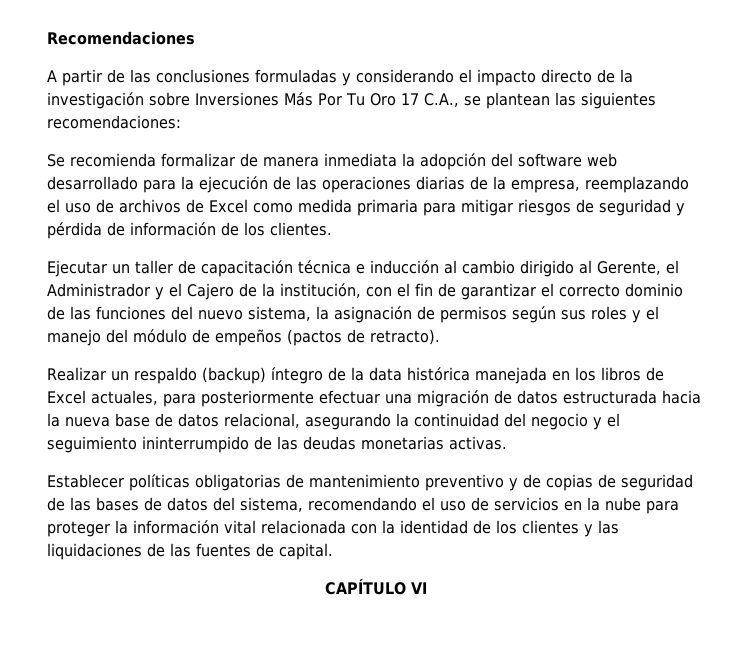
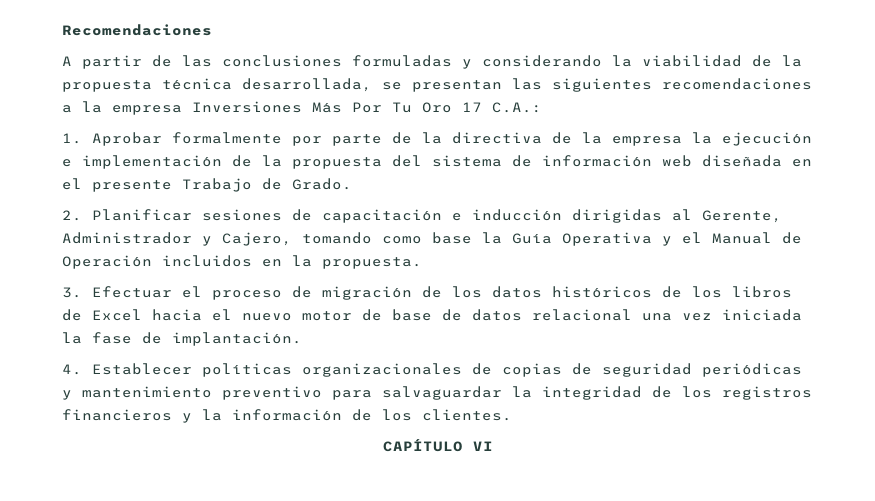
[459,69,633,86] [47,92,190,109] el impacto directo de la investigación sobre -> [612,55,802,67] [62,78,812,92] [62,101,182,115] la viabilidad de la propuesta técnica desarrollada, se presentan las siguientes recomendaciones a la empresa
[423,92,656,109] [47,115,181,129] [47,153,617,170] [47,176,689,193] [47,199,685,216] [47,222,332,239] [47,260,679,277] [47,283,683,300] [47,306,659,323] [47,329,440,346] [47,367,664,384] [47,390,701,407] [47,413,620,430] [47,436,507,453] [47,474,693,491] [47,497,679,514] [47,520,619,537] [47,543,333,560] C.A., se plantean las siguientes recomendaciones: // Se recomienda formalizar de manera inmediata la adopción del software web desarrollado para la ejecución de las operaciones diarias de la empresa, reemplazando el uso de archivos de Excel como medida primaria para mitigar riesgos de seguridad y pérdida de información de los clientes. // Ejecutar un taller de capacitación técnica e inducción al cambio dirigido al Gerente, el Administrador y el Cajero de la institución, con el fin de garantizar el correcto dominio de las funciones del nuevo sistema, la asignación de permisos según sus roles y el manejo del módulo de empeños (pactos de retracto). // Realizar un respaldo (backup) íntegro de la data histórica manejada en los libros de Excel actuales, para posteriormente efectuar una migración de datos estructurada hacia la nueva base de datos relacional, asegurando la continuidad del negocio y el seguimiento ininterrumpido de las deudas monetarias activas. // Establecer políticas obligatorias de mantenimiento preventivo y de copias de seguridad de las bases de datos del sistema, recomendando el uso de servicios en la nube para proteger la información vital relacionada con la identidad de los clientes y las liquidaciones de las fuentes de capital. -> [492,102,542,113] [62,132,812,146] [62,155,812,169] [62,178,352,192] [62,209,782,223] [62,232,802,246] [62,255,422,269] [62,286,792,300] [62,309,802,321] [62,332,302,346] [62,363,802,377] [62,386,812,400] [62,409,512,423] C.A.: // 1. Aprobar formalmente por parte de la directiva de la empresa la ejecución e implementación de la propuesta del sistema de información web diseñada en el presente Trabajo de Grado. // 2. Planificar sesiones de capacitación e inducción dirigidas al Gerente, Administrador y Cajero, tomando como base la Guía Operativa y el Manual de Operación incluidos en la propuesta. // 3. Efectuar el proceso de migración de los datos históricos de los libros de Excel hacia el nuevo motor de base de datos relacional una vez iniciada la fase de implantación. // 4. Establecer políticas organizacionales de copias de seguridad periódicas y mantenimiento preventivo para salvaguardar la integridad de los registros financieros y la información de los clientes.

